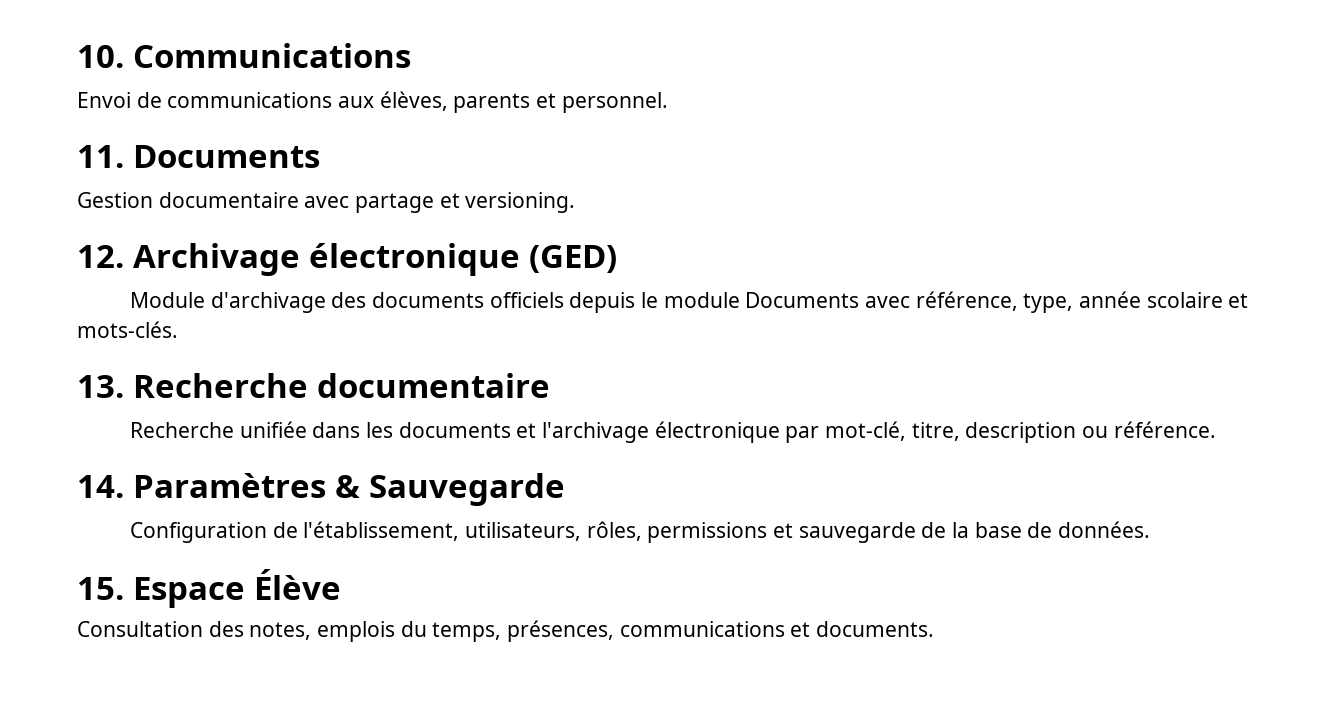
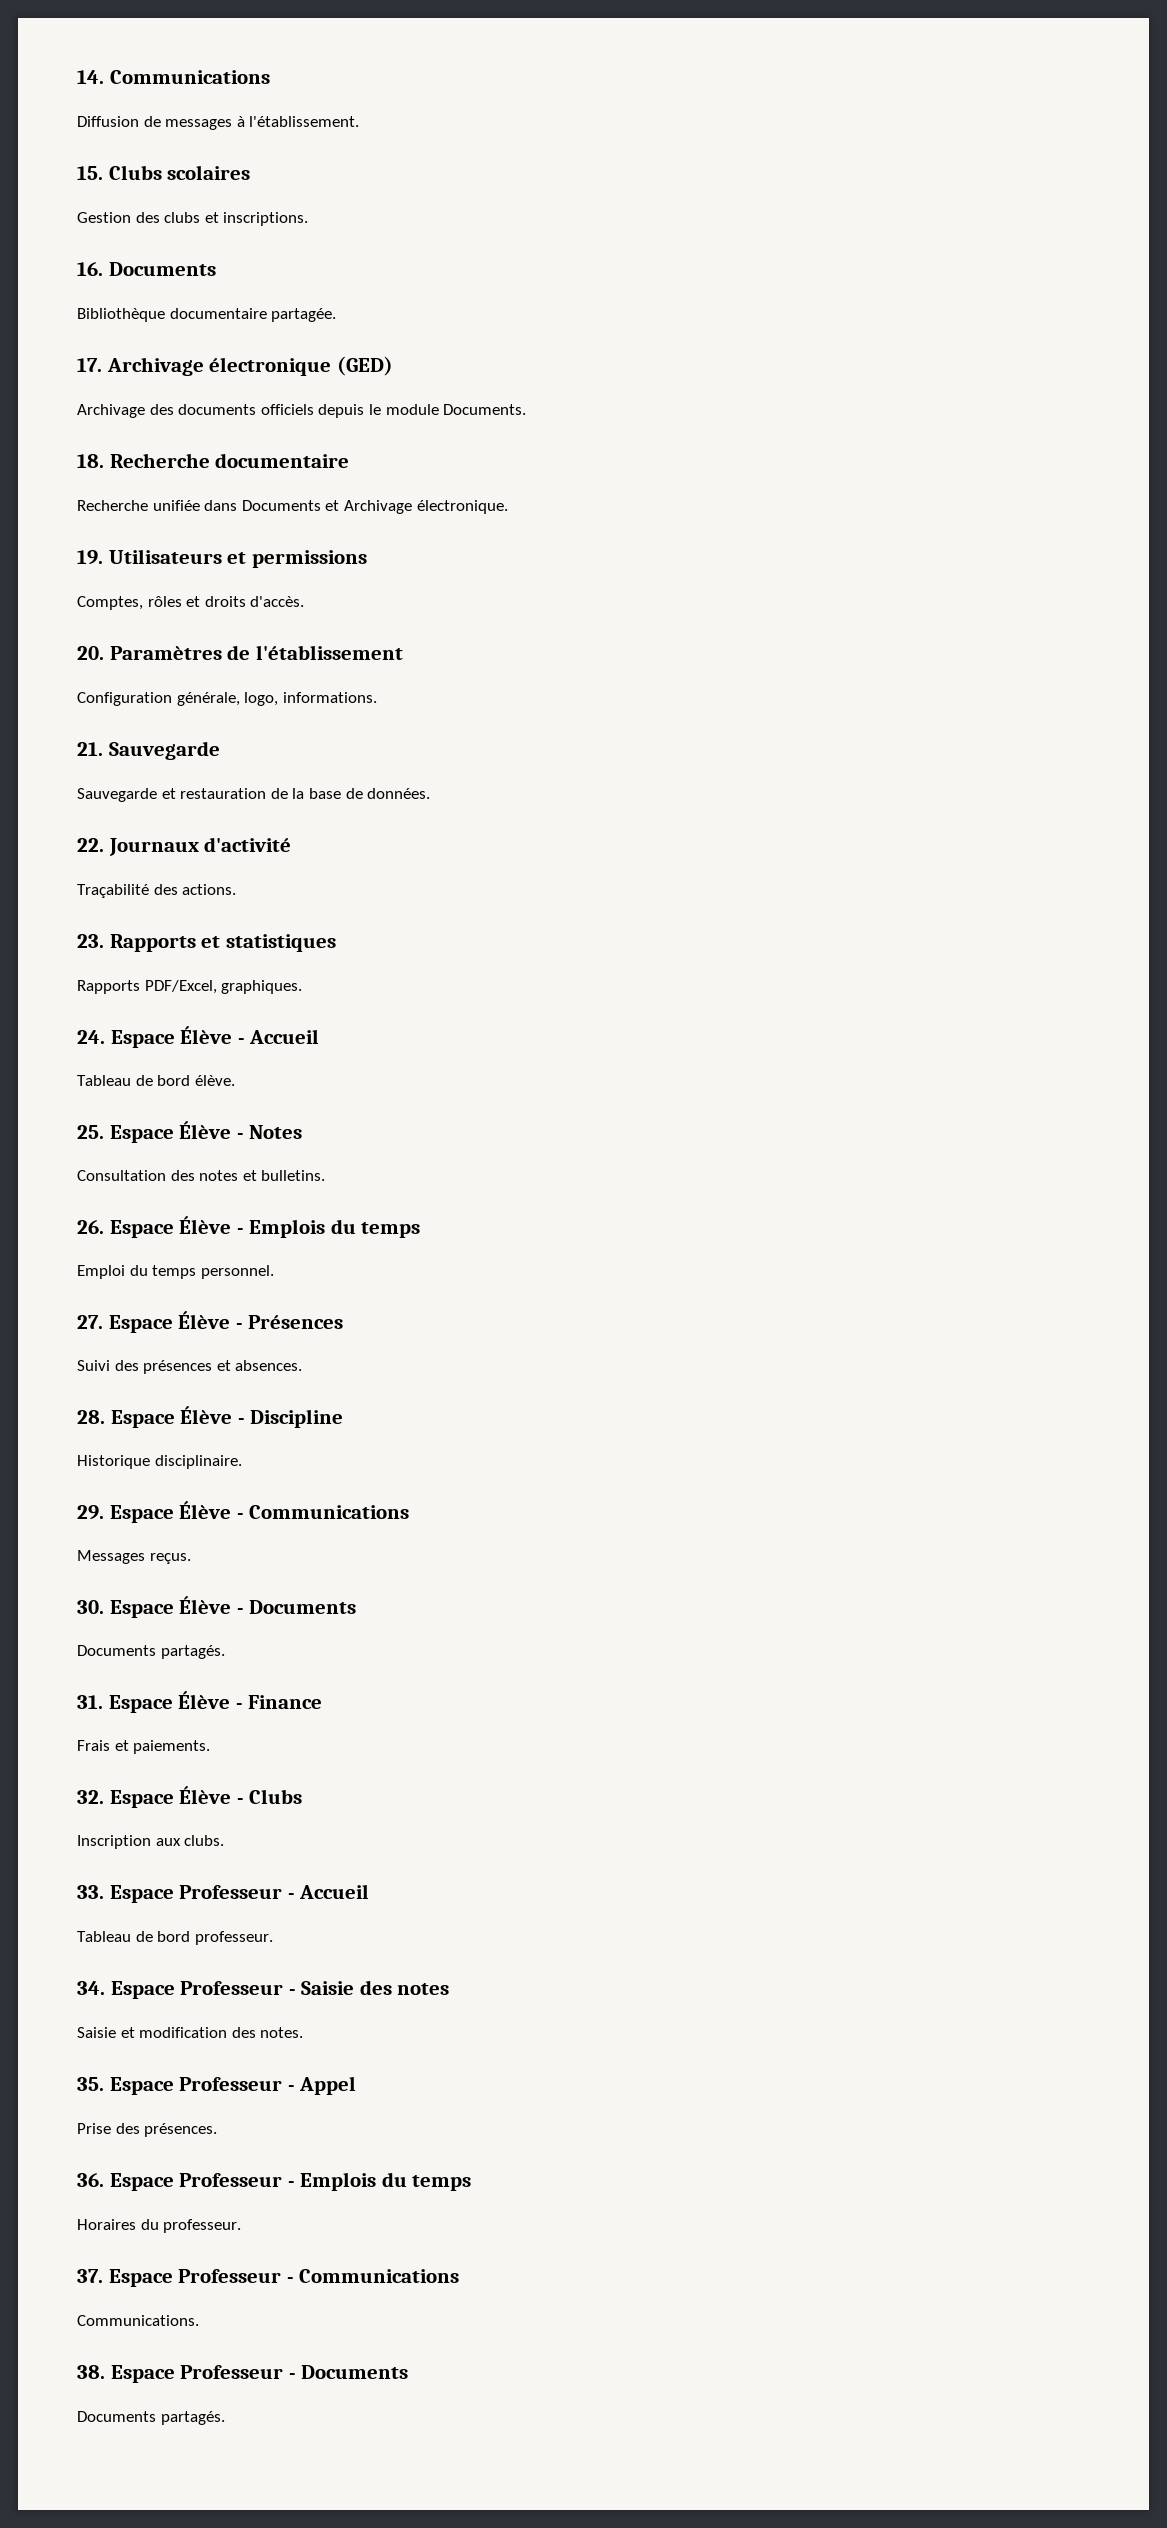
[77,43,411,68] [77,91,668,113] [77,145,320,168] [77,192,576,213] [77,245,124,268] 10. Communications // Envoi de communications aux élèves, parents et personnel. // 11. Documents // Gestion documentaire avec partage et versioning. // 12. -> [77,70,270,84] [77,116,360,130] [77,165,251,180] [77,212,309,226] [77,262,216,276] [77,308,337,322] [77,358,102,372] 14. Communications // Diffusion de messages à l'établissement. // 15. Clubs scolaires // Gestion des clubs et inscriptions. // 16. Documents // Bibliothèque documentaire partagée. // 17.
[130,292,326,313] Module d'archivage -> [77,404,145,418] Archivage
[745,291,1249,313] [77,321,178,338] [77,375,124,398] Documents avec référence, type, année scolaire et mots-clés. // 13. -> [443,404,527,415] [77,454,104,468] Documents. // 18.
[366,421,1216,443] [77,473,565,506] [130,521,916,543] les documents et l'archivage électronique par mot-clé, titre, description ou référence. // 14. Paramètres & Sauvegarde // Configuration de l'établissement, utilisateurs, rôles, permissions et sauvegarde -> [241,500,508,514] [77,549,367,568] [77,596,305,610] [77,645,403,660] [77,692,377,706] [77,741,220,760] [77,788,267,802] Documents et Archivage électronique. // 19. Utilisateurs et permissions // Comptes, rôles et droits d'accès. // 20. Paramètres de l'établissement // Configuration générale, logo, informations. // 21. Sauvegarde // Sauvegarde et restauration
[77,569,341,608] [77,620,935,642] 15. Espace Élève // Consultation des notes, emplois du temps, présences, communications et documents. -> [77,837,292,856] [77,884,237,898] [77,934,336,952] [77,980,303,994] [77,1026,320,1048] [77,1075,235,1086] [77,1121,303,1143] [77,1170,326,1181] [77,1216,421,1238] [77,1265,274,1279] [77,1311,344,1333] [77,1360,303,1374] [77,1406,344,1428] [77,1455,242,1469] [77,1501,410,1523] [77,1550,191,1564] [77,1596,357,1618] [77,1645,225,1659] [77,1691,323,1713] [77,1740,211,1754] [77,1786,303,1808] [77,1835,225,1849] [77,1884,370,1903] [77,1931,273,1945] [77,1980,450,1999] [77,2027,304,2038] [77,2076,357,2095] [77,2123,218,2137] [77,2172,472,2191] [77,2219,242,2233] [77,2269,460,2287] [77,2315,199,2326] [77,2365,409,2383] [77,2411,225,2425] 22. Journaux d'activité // Traçabilité des actions. // 23. Rapports et statistiques // Rapports PDF/Excel, graphiques. // 24. Espace Élève - Accueil // Tableau de bord élève. // 25. Espace Élève - Notes // Consultation des notes et bulletins. // 26. Espace Élève - Emplois du temps // Emploi du temps personnel. // 27. Espace Élève - Présences // Suivi des présences et absences. // 28. Espace Élève - Discipline // Historique disciplinaire. // 29. Espace Élève - Communications // Messages reçus. // 30. Espace Élève - Documents // Documents partagés. // 31. Espace Élève - Finance // Frais et paiements. // 32. Espace Élève - Clubs // Inscription aux clubs. // 33. Espace Professeur - Accueil // Tableau de bord professeur. // 34. Espace Professeur - Saisie des notes // Saisie et modification des notes. // 35. Espace Professeur - Appel // Prise des présences. // 36. Espace Professeur - Emplois du temps // Horaires du professeur. // 37. Espace Professeur - Communications // Communications. // 38. Espace Professeur - Documents // Documents partagés.

